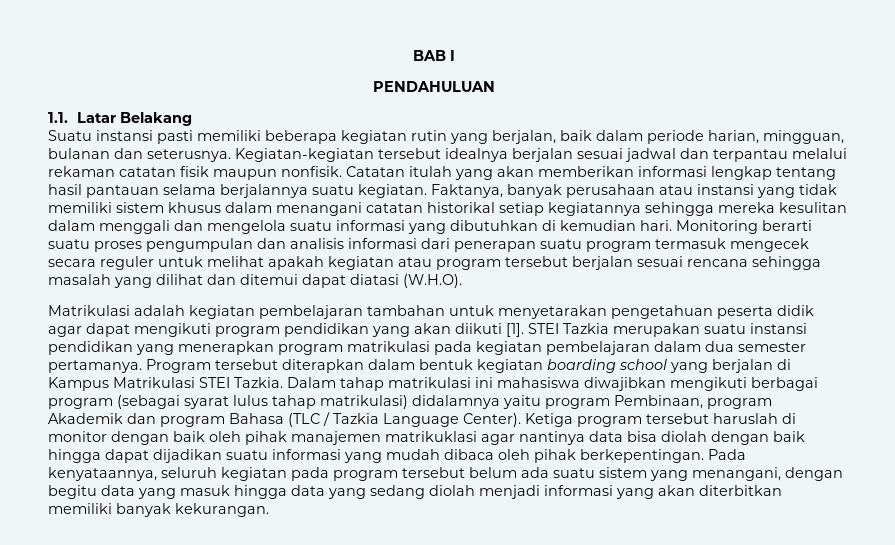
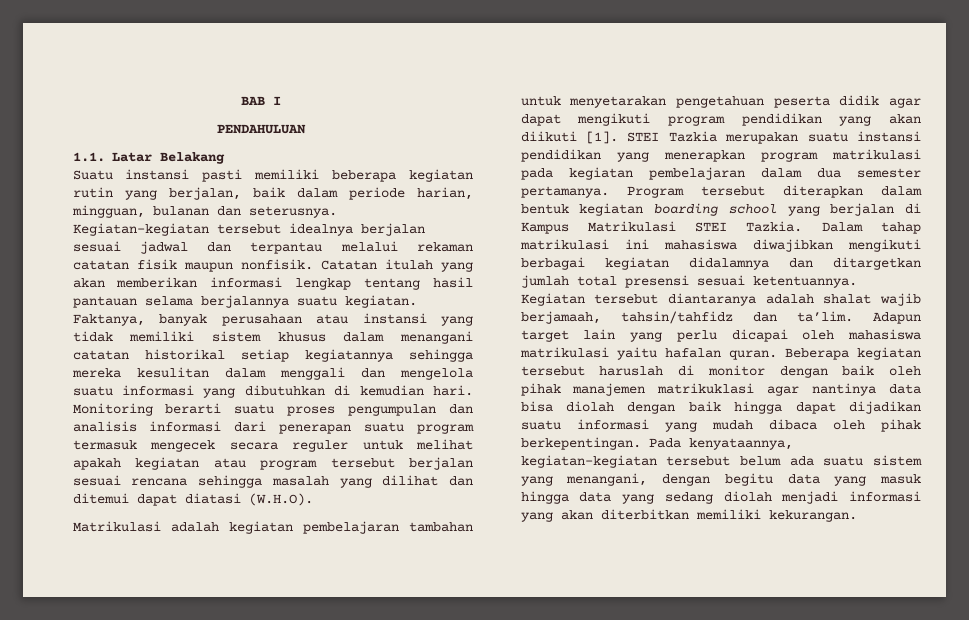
[48,395,773,409] [48,412,643,427] program (sebagai syarat lulus tahap matrikulasi) didalamnya yaitu program Pembinaan, program Akademik dan program Bahasa (TLC / Tazkia Language Center). Ketiga program -> [604,257,921,270] [520,275,857,288] [520,293,921,306] [520,311,921,324] [520,329,921,342] [519,347,921,360] kegiatan didalamnya dan ditargetkan jumlah total presensi sesuai ketentuannya. Kegiatan tersebut diantaranya adalah shalat wajib berjamaah, tahsin/tahfidz dan ta’lim. Adapun target lain yang perlu dicapai oleh mahasiswa matrikulasi yaitu hafalan quran. Beberapa kegiatan
[161,467,399,481] seluruh kegiatan pada program -> [520,455,657,468] kegiatan-kegiatan
[116,503,172,517] banyak -> (761, 514) none

